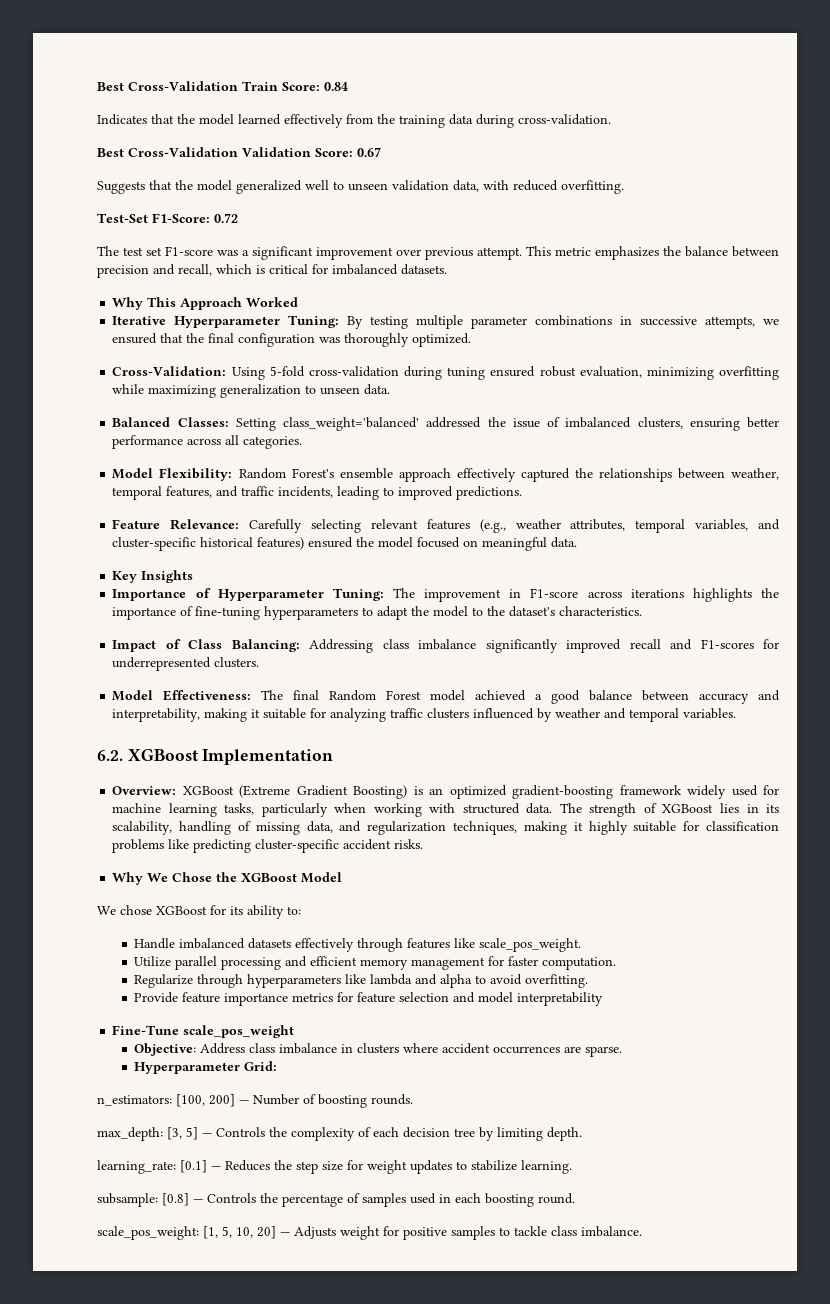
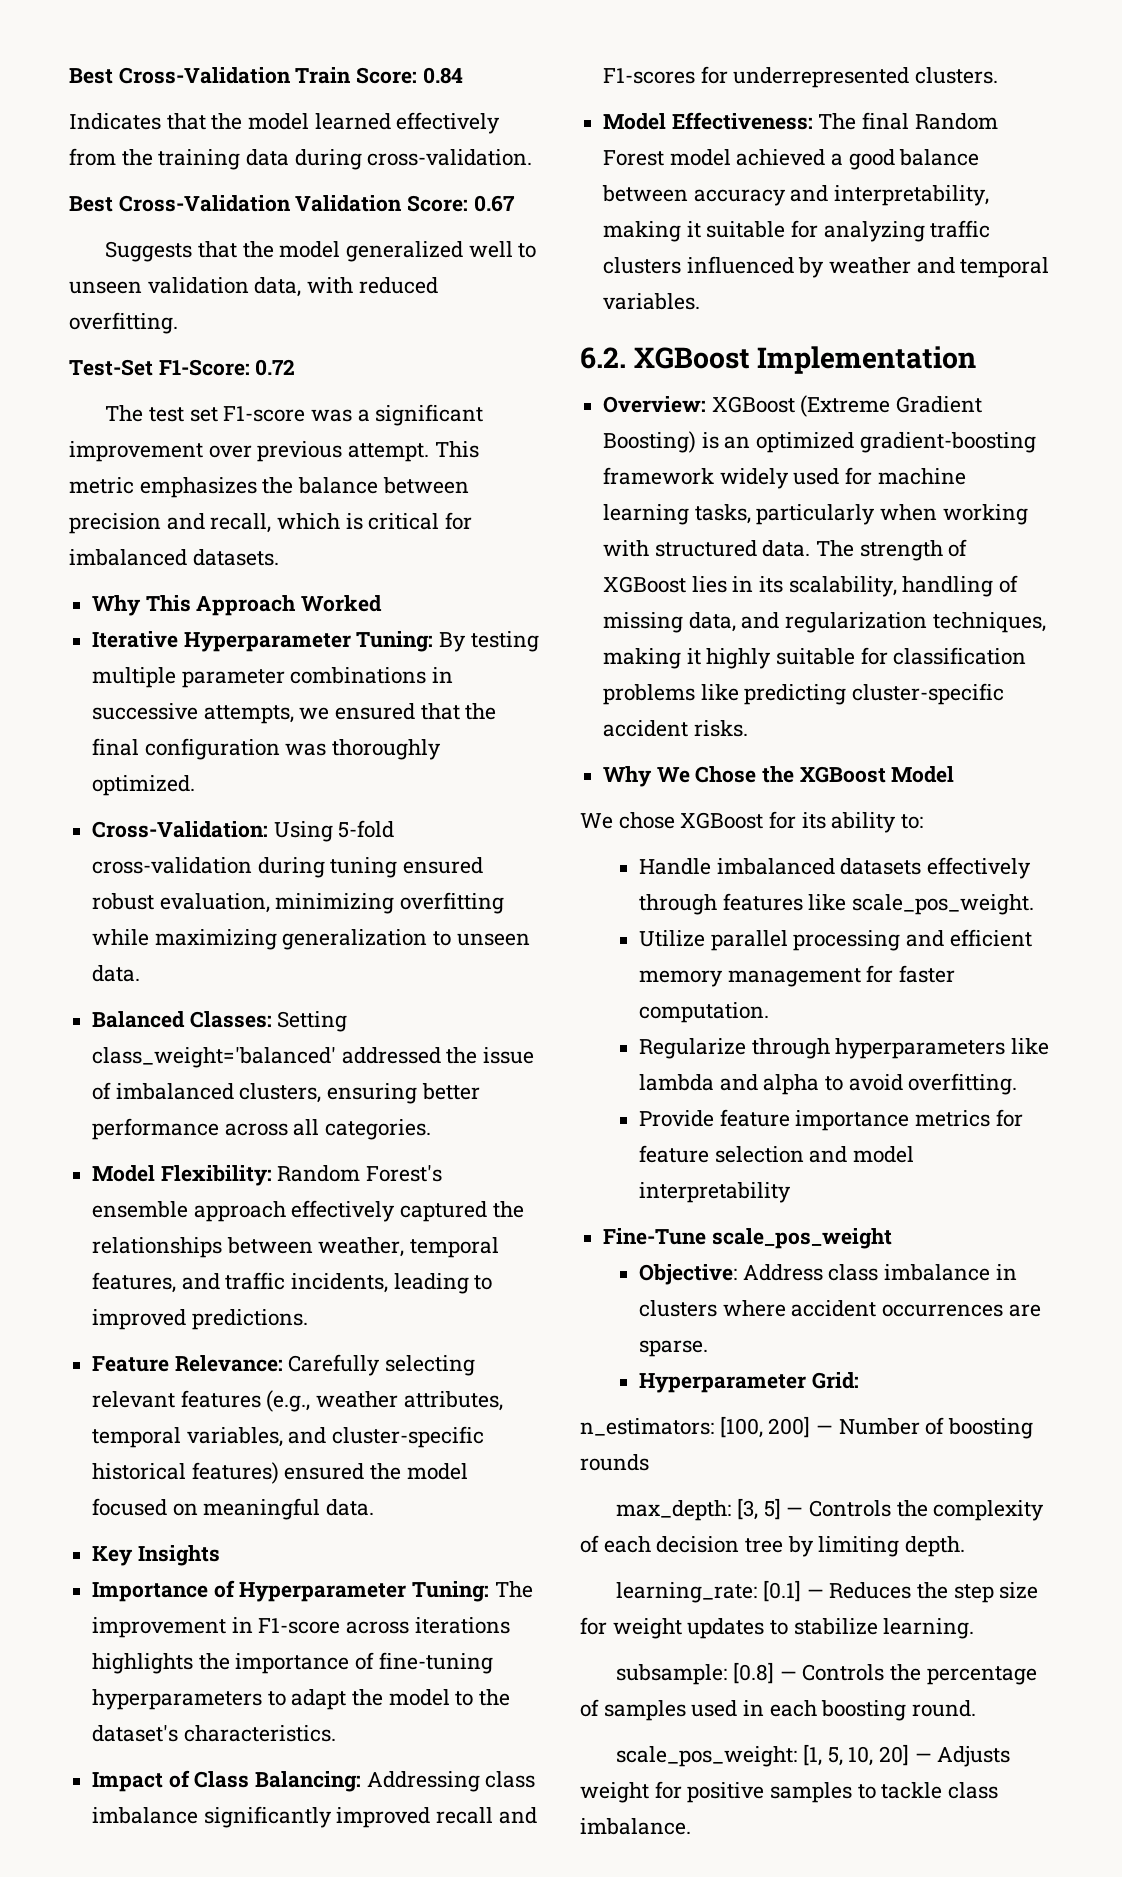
[371,1094,413,1105] rounds. -> [580,1454,649,1471] rounds

